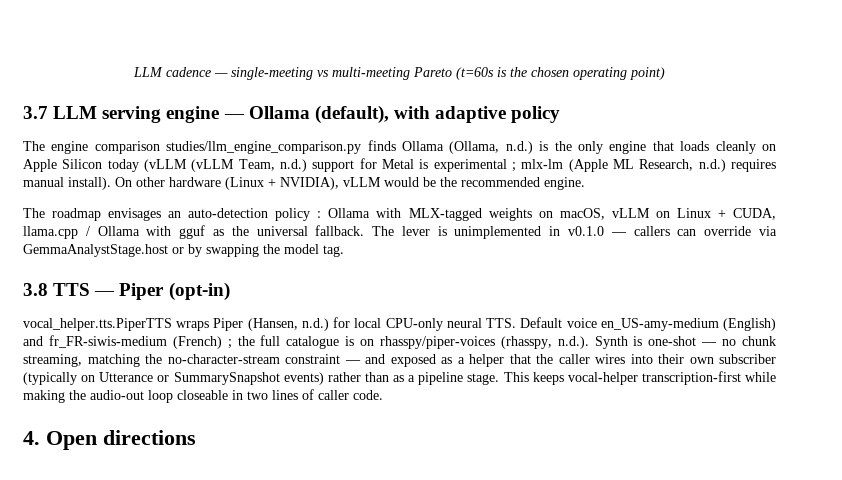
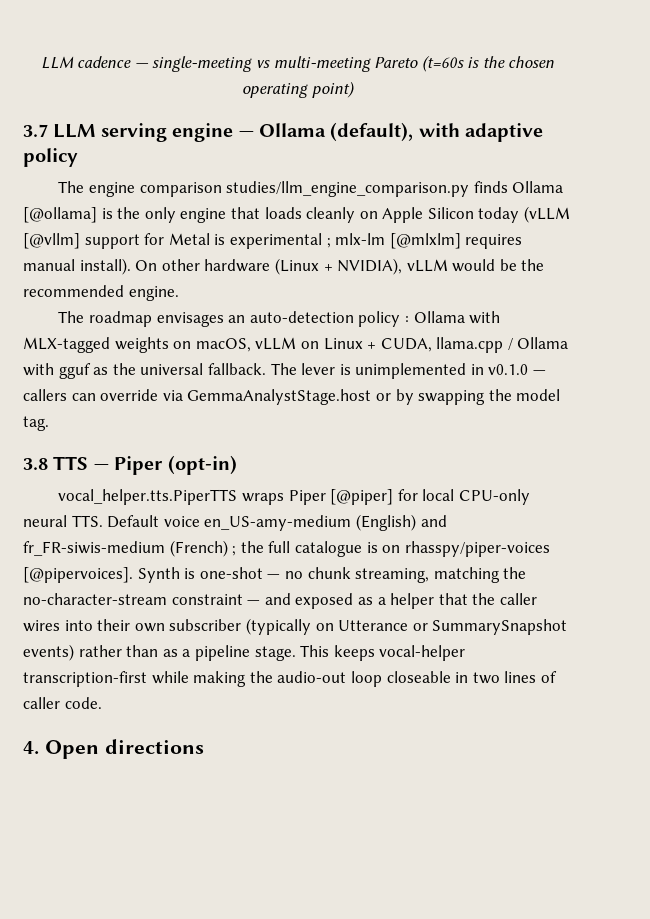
[449,141,533,154] (Ollama, n.d.) -> [23,207,97,223] [@ollama]
[191,159,307,172] (vLLM Team, n.d.) -> [23,233,80,249] [@vllm]
[568,159,726,172] (Apple ML Research, n.d.) -> [389,233,461,249] [@mlxlm]
[247,318,329,331] (Hansen, n.d.) -> [330,489,394,505] [@piper]
[500,336,589,349] (rhasspy, n.d.). -> [23,567,133,583] [@pipervoices].

